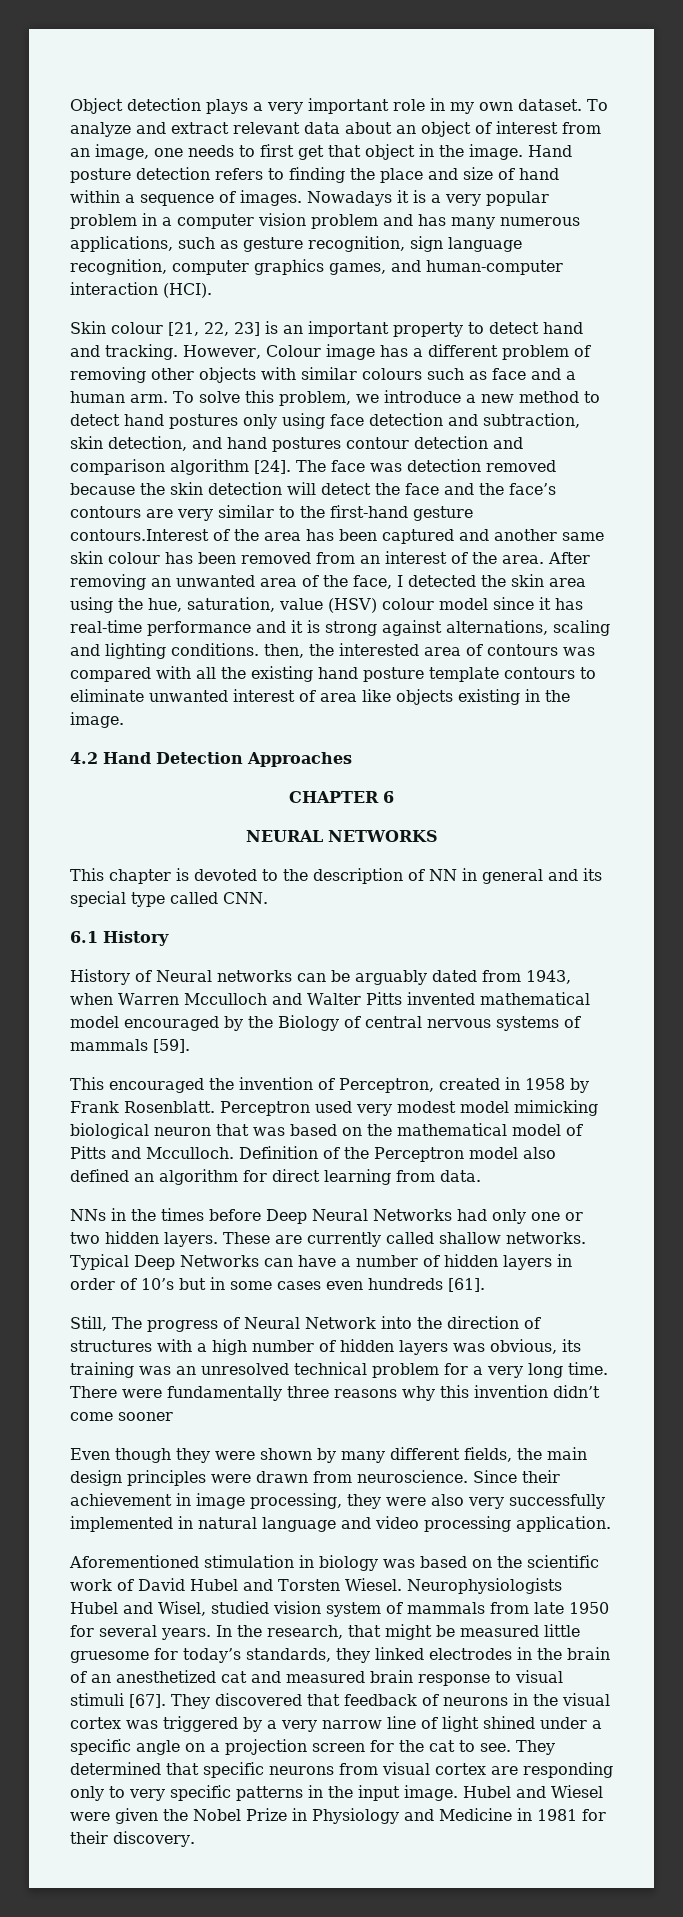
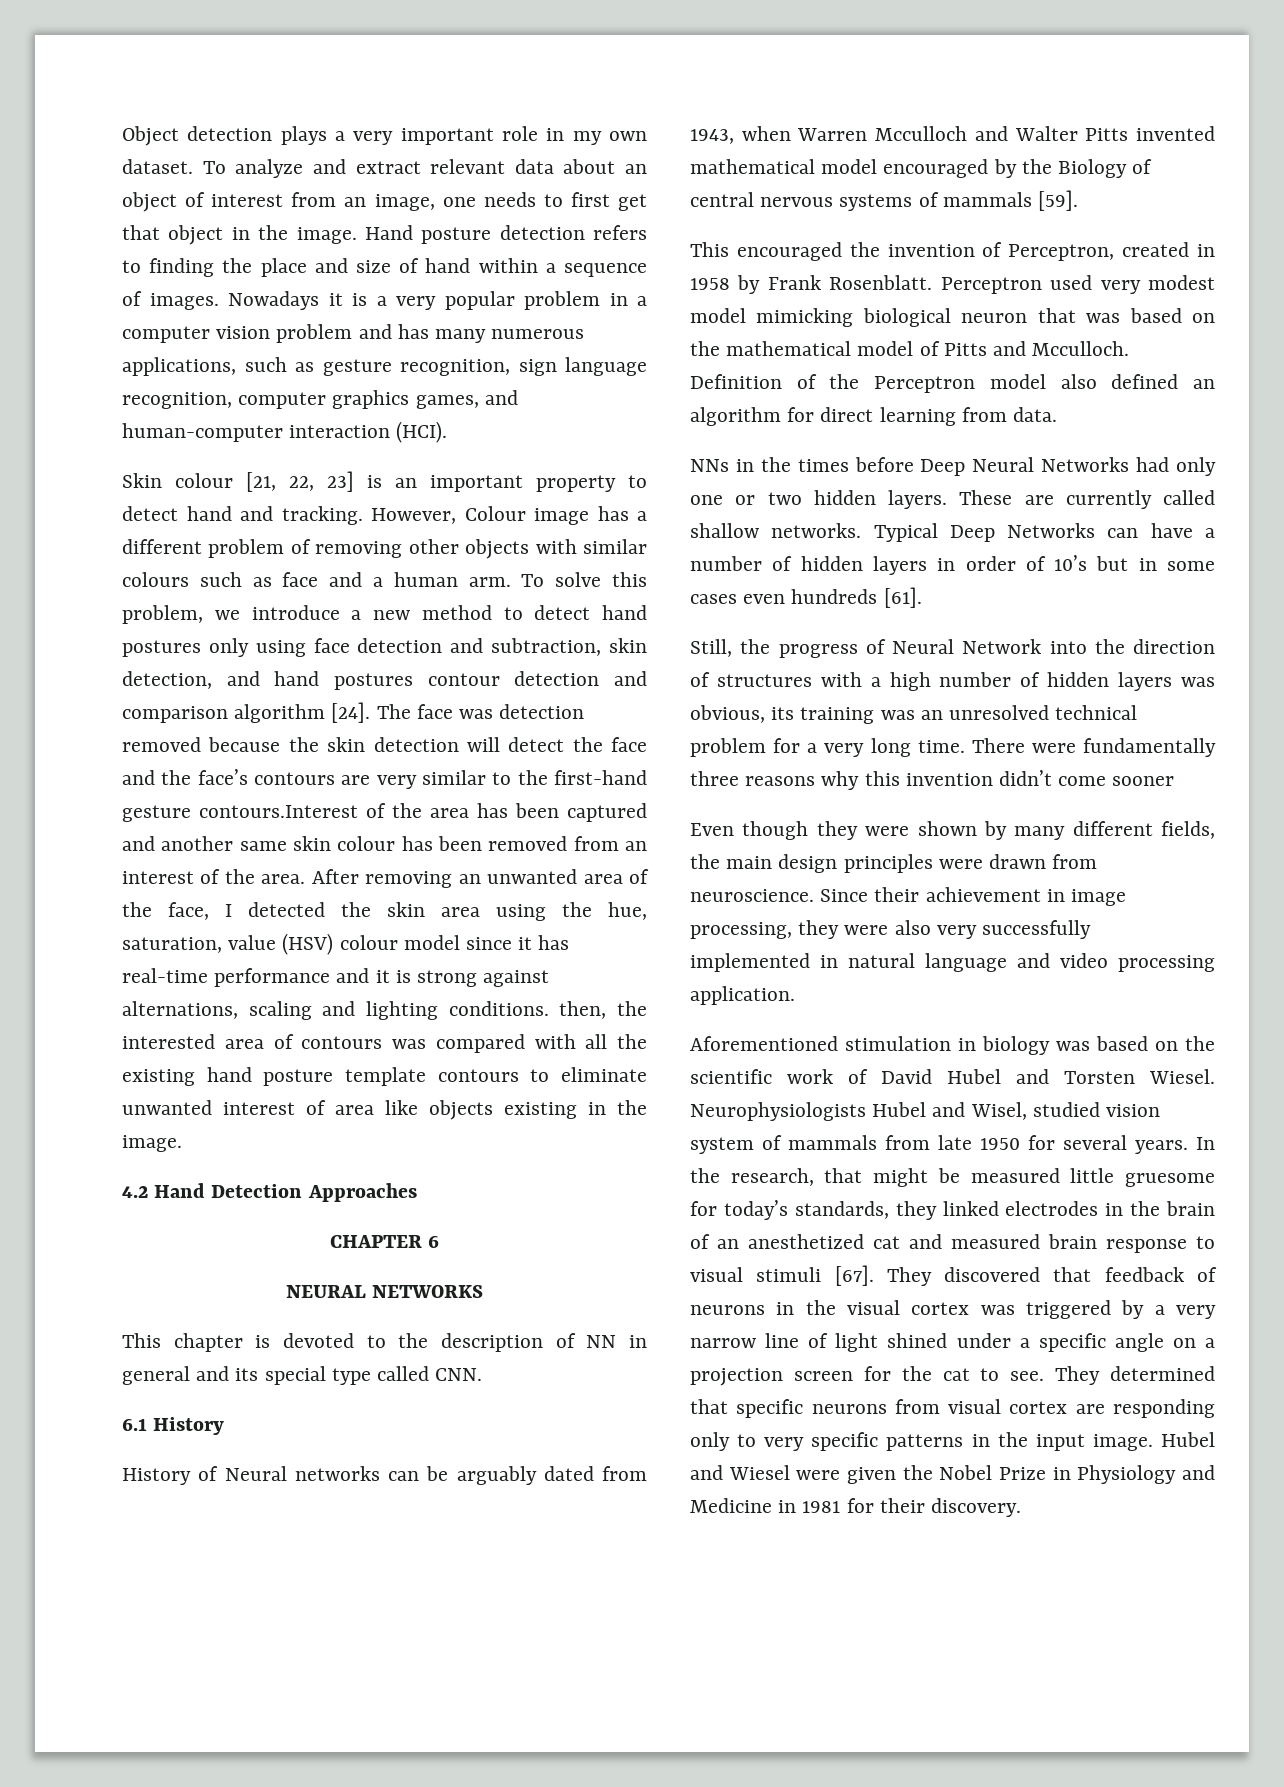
[112,1317,142,1329] The -> [740,639,771,654] the

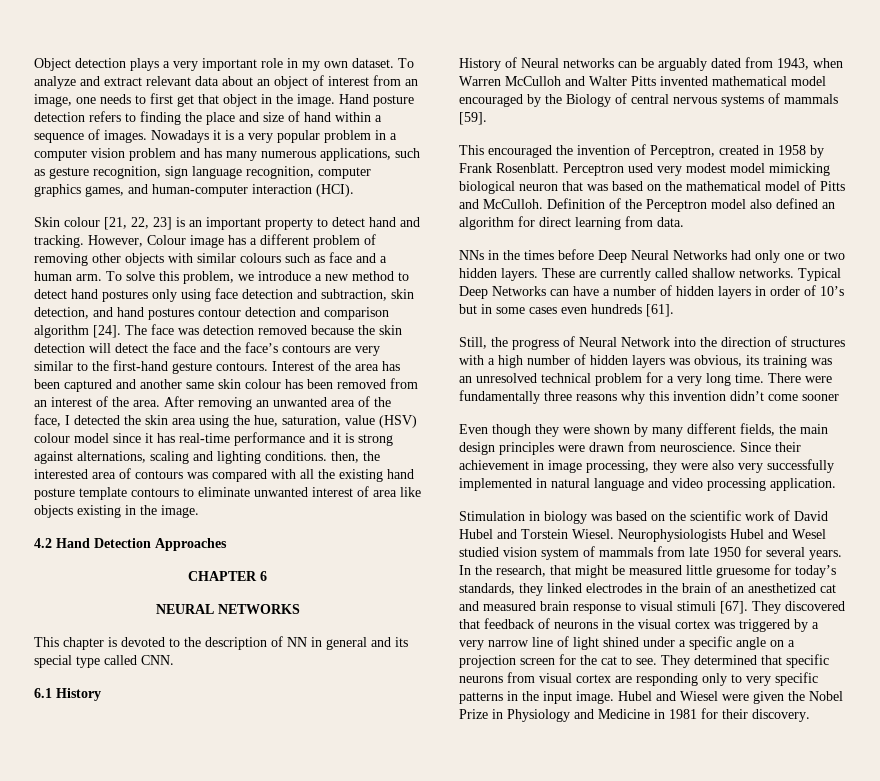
[199,805,358,818] contours.Interest -> [216,361,314,371] contours. Interest
[875,126,968,141] Mcculloch -> [505,76,561,86] McCulloh
[1032,341,1130,356] Mcculloch. -> [483,199,543,209] McCulloh.
[690,1036,951,1051] Aforementioned stimulation -> [459,511,525,521] Stimulation
[1064,1071,1135,1084] Torsten -> [521,529,568,539] Torstein
[970,1102,1027,1120] Wisel, -> [792,529,826,539] Wesel

